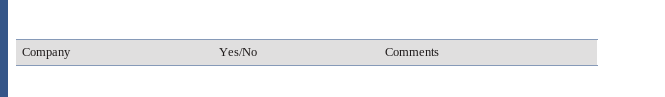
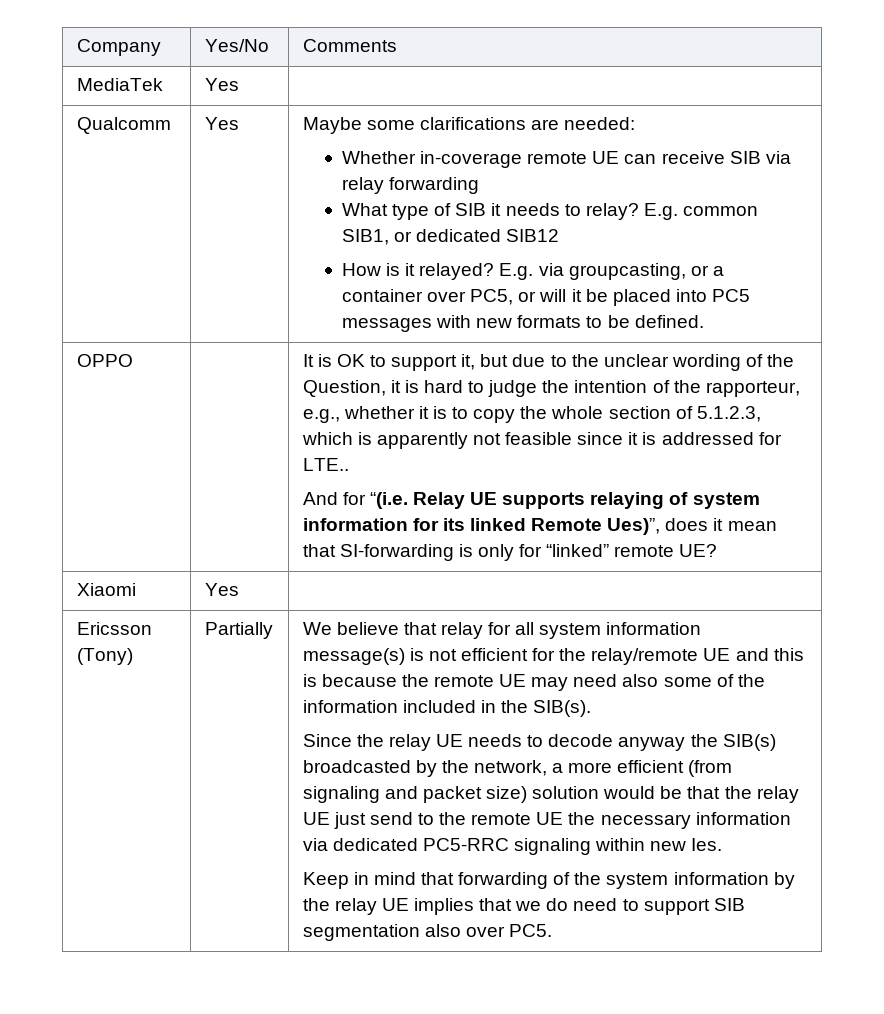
(440, 52) none -> [76,78,163,91] [204,78,239,91] [76,117,171,134] [204,117,239,130] [302,117,636,134] [341,151,791,168] [341,177,480,194] [341,203,759,220] [341,229,560,245] [341,263,724,280] [341,289,751,306] [341,315,704,332] [76,354,133,367] [302,354,795,371] [302,380,800,397] [302,406,761,423] [301,432,782,449] [302,458,349,471] [302,492,760,509] [302,518,777,535] [302,544,718,561] [76,583,136,596] [204,583,239,596] [76,622,152,635] [76,648,133,665] [204,622,273,639] [302,622,702,639] [302,648,804,665] [302,674,765,691] [302,700,592,717] [302,734,776,751] [302,760,733,777] [302,786,799,803] [302,812,791,829] [302,838,723,855] [302,872,795,889] [302,898,745,915] [302,924,552,941] // MediaTek | Yes | // Qualcomm | Yes | Maybe some clarifications are needed: // Whether in-coverage remote UE can receive SIB via relay forwarding // What type of SIB it needs to relay? E.g. common SIB1, or dedicated SIB12 // How is it relayed? E.g. via groupcasting, or a container over PC5, or will it be placed into PC5 messages with new formats to be defined. // OPPO | | It is OK to support it, but due to the unclear wording of the Question, it is hard to judge the intention of the rapporteur, e.g., whether it is to copy the whole section of 5.1.2.3, which is apparently not feasible since it is addressed for LTE.. // And for “(i.e. Relay UE supports relaying of system information for its linked Remote Ues)”, does it mean that SI-forwarding is only for “linked” remote UE? // Xiaomi | Yes | // Ericsson (Tony) | Partially | We believe that relay for all system information message(s) is not efficient for the relay/remote UE and this is because the remote UE may need also some of the information included in the SIB(s). // Since the relay UE needs to decode anyway the SIB(s) broadcasted by the network, a more efficient (from signaling and packet size) solution would be that the relay UE just send to the remote UE the necessary information via dedicated PC5-RRC signaling within new Ies. // Keep in mind that forwarding of the system information by the relay UE implies that we do need to support SIB segmentation also over PC5.

